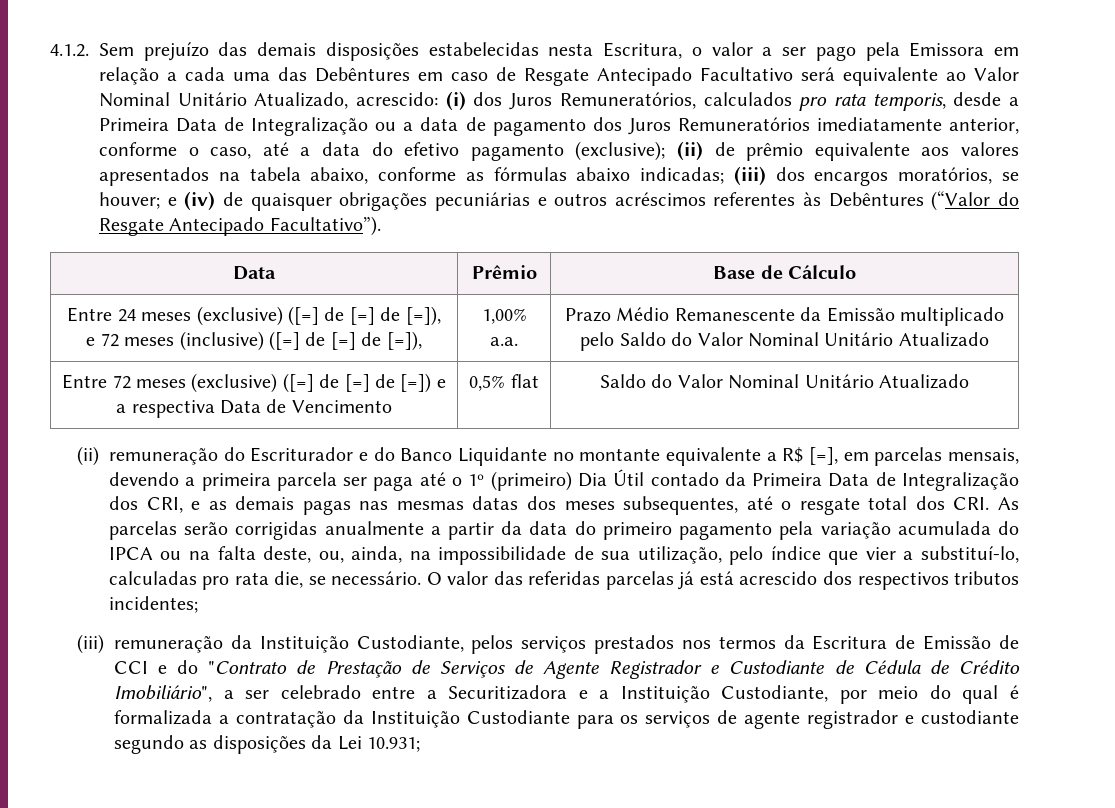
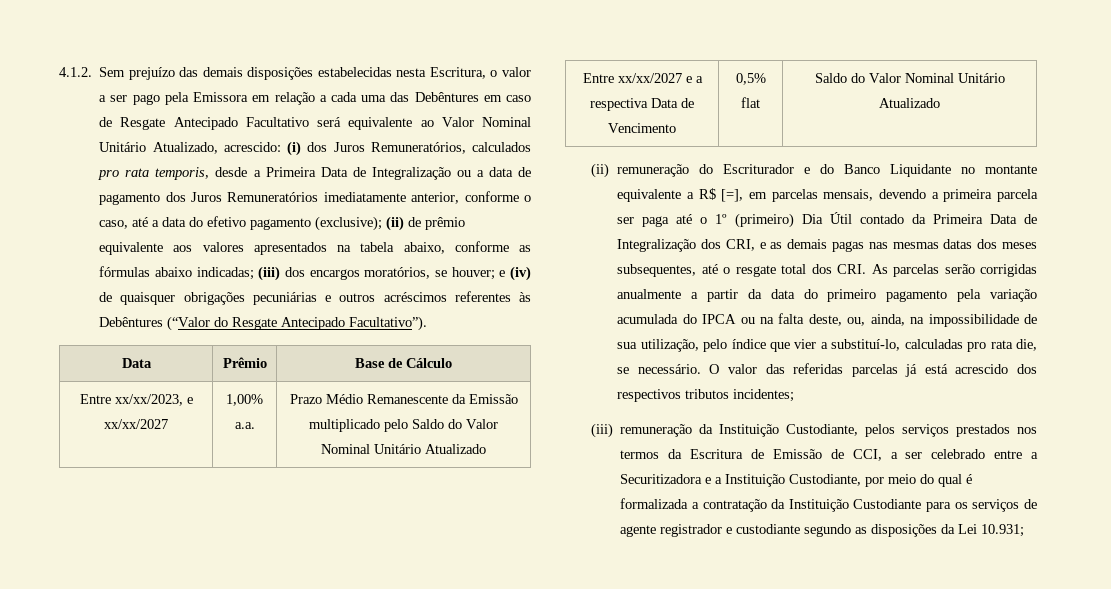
[117,306,441,326] [86,331,422,351] 24 meses (exclusive) ([=] de [=] de [=]), e 72 meses (inclusive) ([=] de [=] de [=]), -> [114,394,193,406] [104,419,168,429] xx/xx/2023, e xx/xx/2027
[112,373,432,393] 72 meses (exclusive) ([=] de [=] de [=]) -> [617,73,682,83] xx/xx/2027
[113,660,1021,679] [113,685,212,702] CCI e do "Contrato de Prestação de Serviços de Agente Registrador e Custodiante de Cédula de Crédito Imobiliário", -> [852,449,882,461] CCI,

